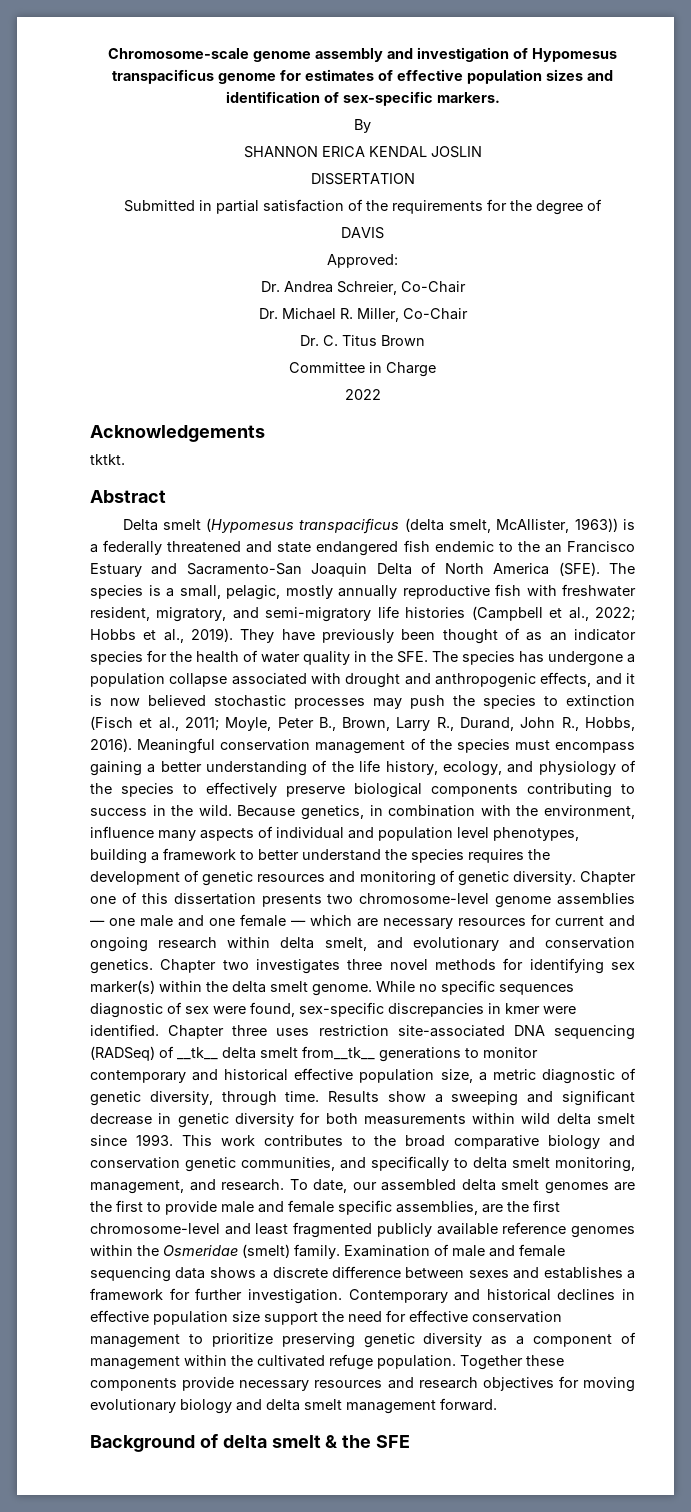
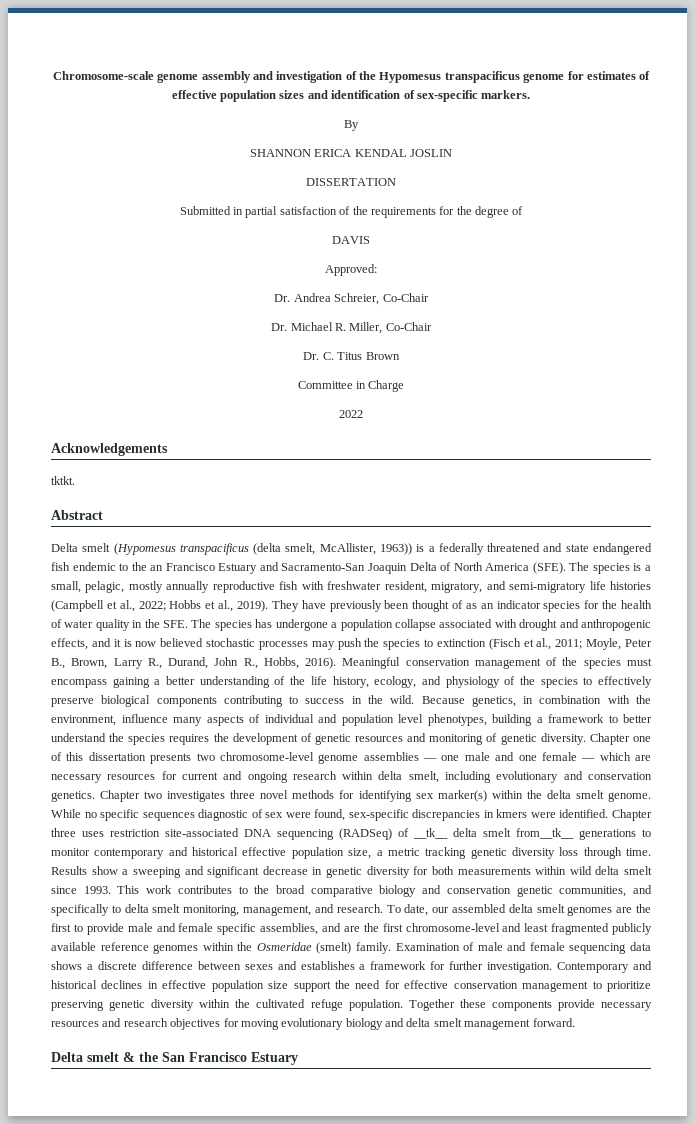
(528, 53) none -> [359,71,376,80] the
[376,937,403,949] and -> [445,771,492,783] including
[505,1003,540,1014] kmer -> [496,809,528,818] kmers
[541,1068,636,1084] [90,1091,213,1106] diagnostic of genetic diversity, -> [425,847,579,859] tracking genetic diversity loss
(478, 1208) none -> [322,923,341,932] and
[491,1332,637,1347] [90,1356,180,1370] as a component of management -> (195, 1005) none
[90,1434,411,1452] Background of delta smelt & the SFE -> [51,1052,298,1065] Delta smelt & the San Francisco Estuary

